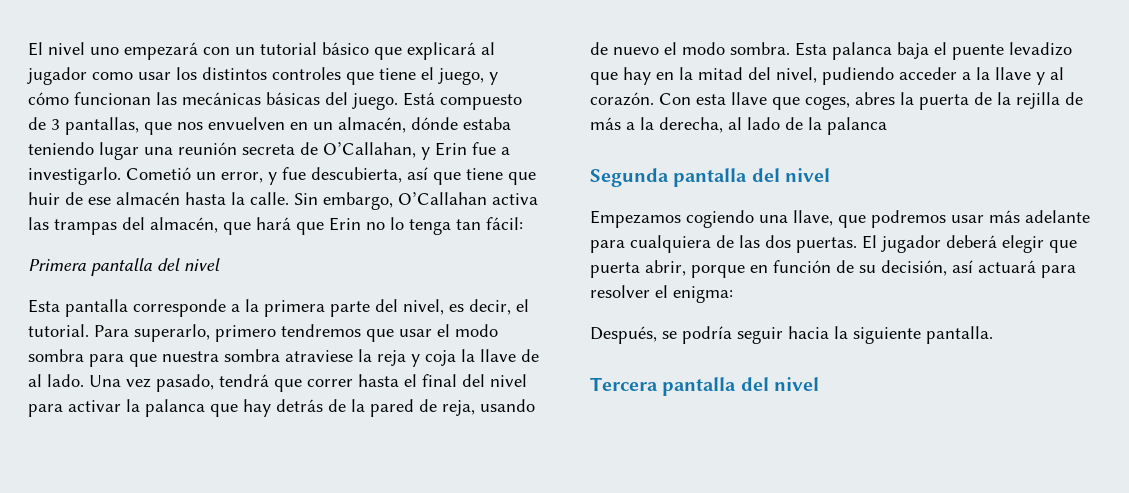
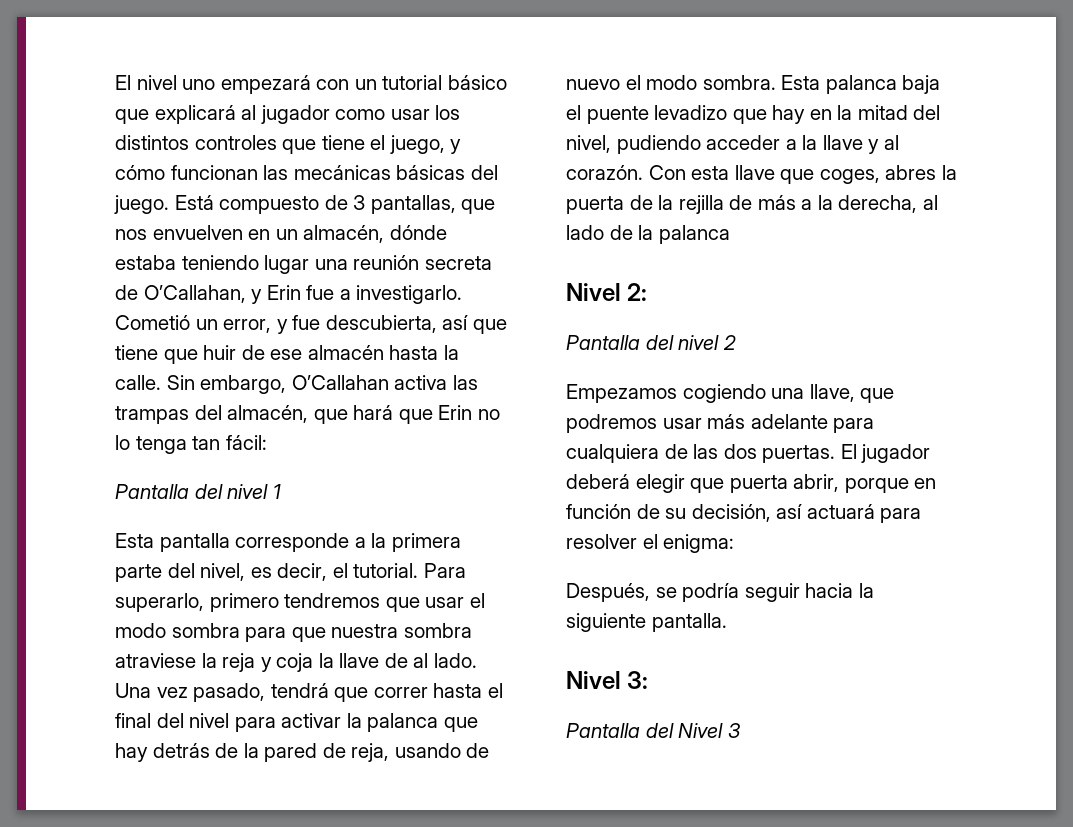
[28,258,220,276] Primera pantalla del nivel -> [115,484,281,499] Pantalla del nivel 1
[590,168,831,187] Segunda pantalla del nivel -> [566,283,648,301] [566,335,736,350] Nivel 2: // Pantalla del nivel 2
[590,377,820,396] Tercera pantalla del nivel -> [566,671,649,689] [566,723,741,738] Nivel 3: // Pantalla del Nivel 3

